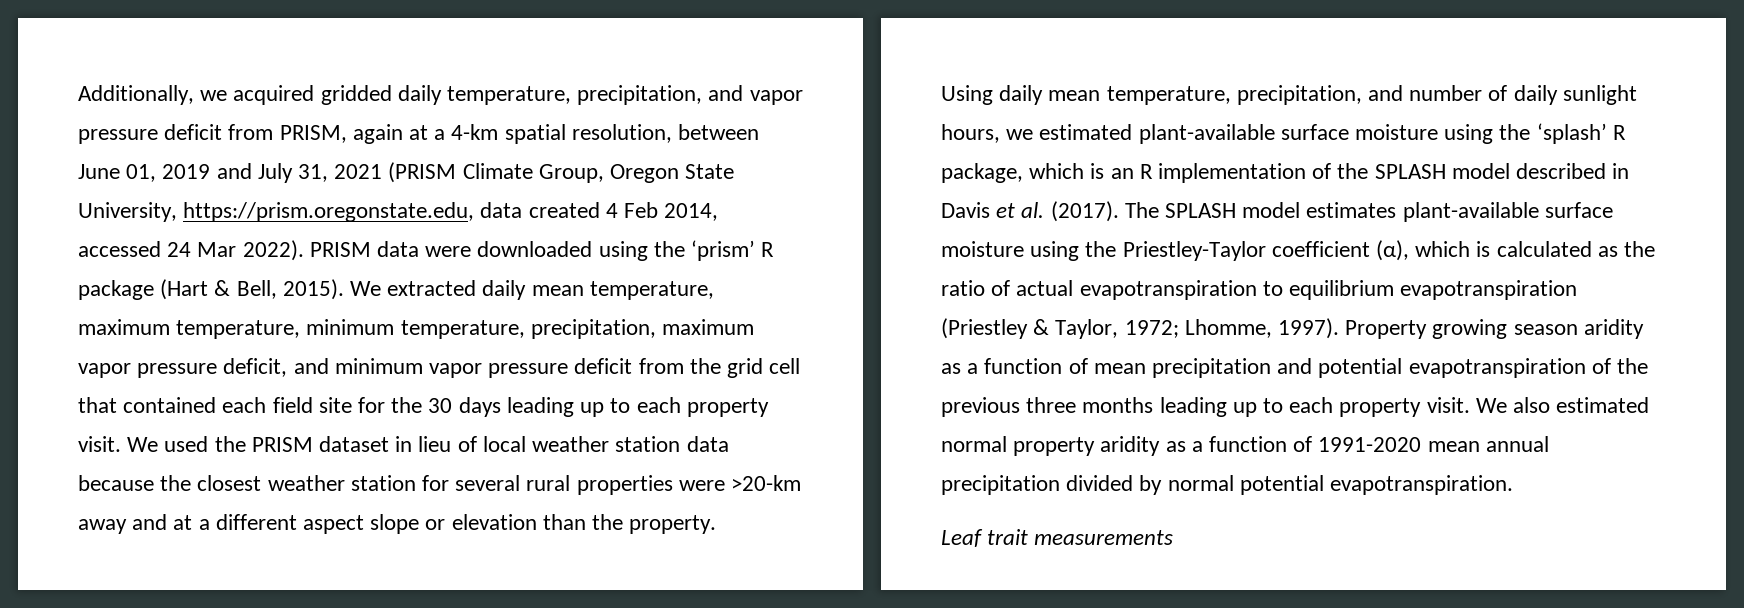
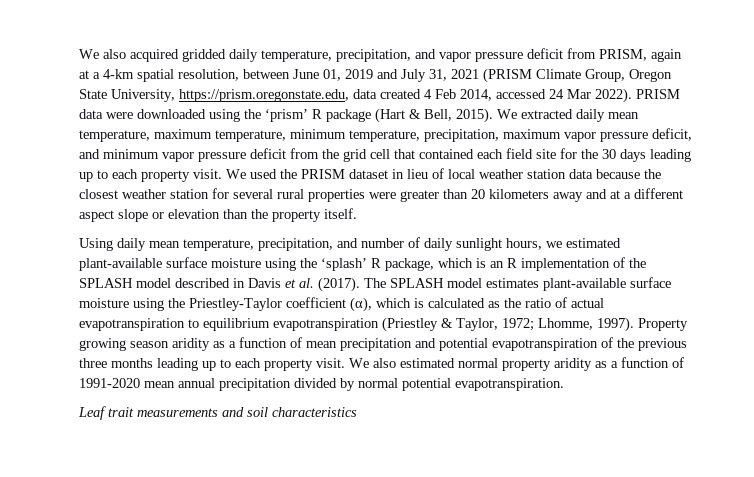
[78,85,228,105] Additionally, we -> [79,49,126,59] We also
[731,475,802,491] >20-km -> [400,189,549,202] greater than 20 kilometers
[629,515,717,534] property. -> [272,208,357,222] property itself.
(1174, 537) none -> [222,407,357,417] and soil characteristics

